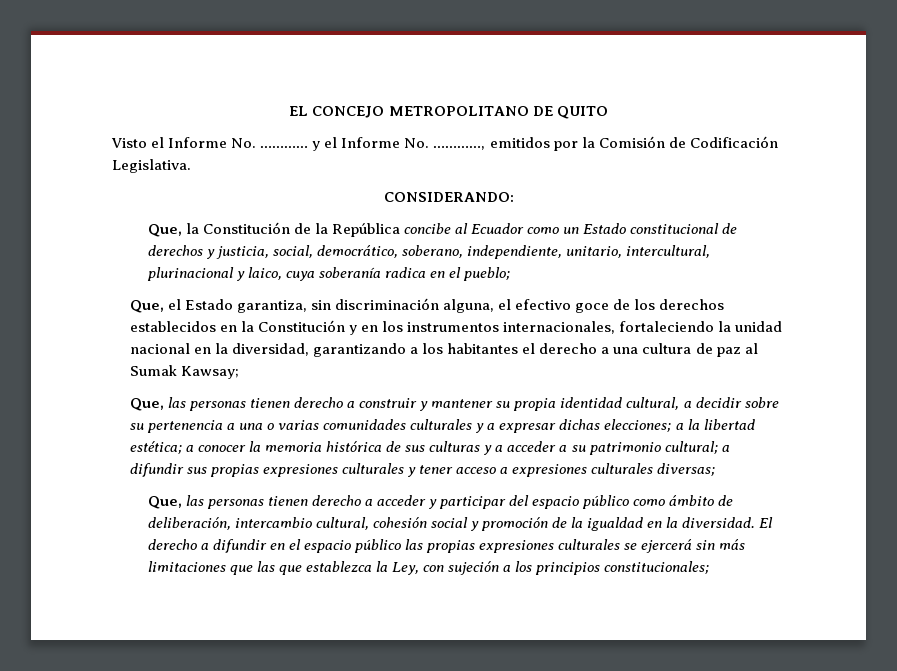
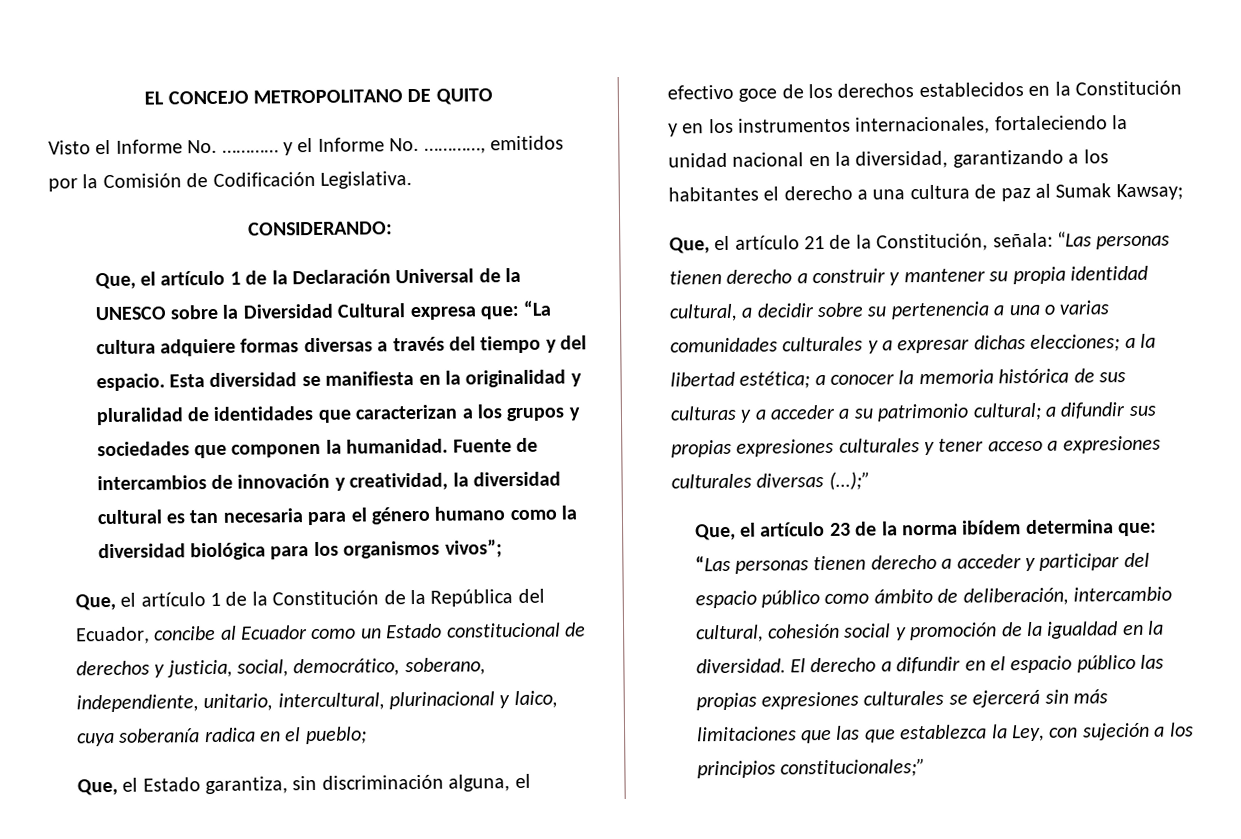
(182, 230) none -> [139,267,522,286] [94,300,552,321] [95,335,588,357] [95,369,582,392] [95,404,581,426] [96,437,538,459] [96,471,561,491] [96,505,578,526] [97,539,503,561] [74,591,248,611] el artículo 1 de la Declaración Universal de la UNESCO sobre la Diversidad Cultural expresa que: “La cultura adquiere formas diversas a través del tiempo y del espacio. Esta diversidad se manifiesta en la originalidad y pluralidad de identidades que caracterizan a los grupos y sociedades que componen la humanidad. Fuente de intercambios de innovación y creatividad, la diversidad cultural es tan necesaria para el género humano como la diversidad biológica para los organismos vivos”; // Que, el artículo 1 de
(400, 230) none -> [517,588,545,604] [75,626,150,645] del Ecuador,
[167,397,186,408] las -> [714,231,1092,252] el artículo 21 de la Constitución, señala: “Las
[657,463,716,476] [147,495,204,509] diversas; // Que, las -> [756,471,870,490] [694,519,1158,541] [694,555,731,572] diversas (...);” // Que, el artículo 23 de la norma ibídem determina que: “Las
[604,561,710,574] constitucionales; -> [779,758,925,778] constitucionales;”

